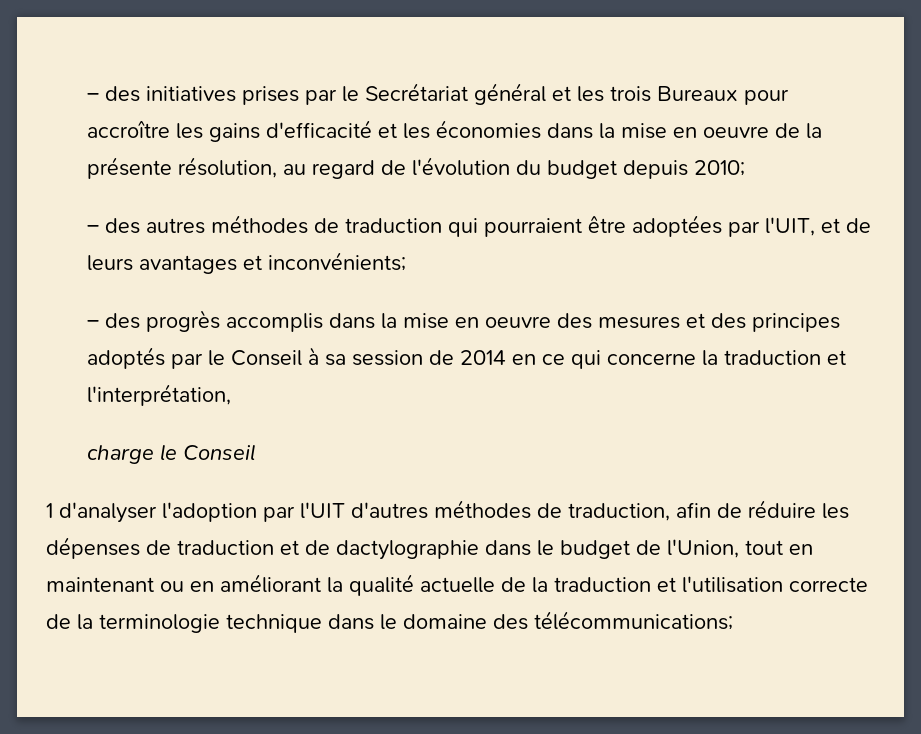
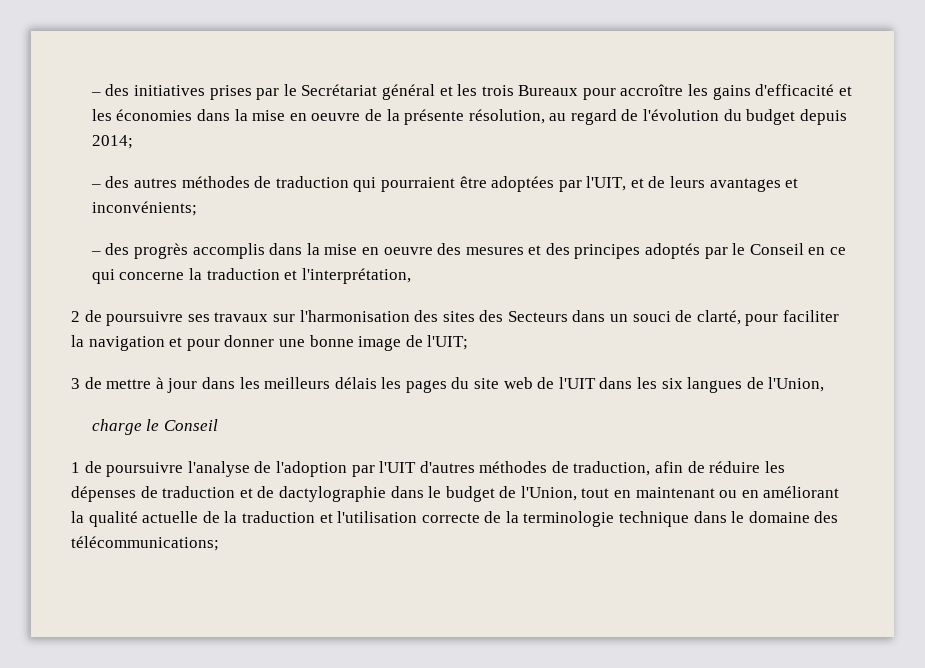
[694,160,746,176] 2010; -> [91,135,133,149] 2014;
[308,347,507,366] à sa session de 2014 -> (804, 249) none
(232, 395) none -> [71,310,840,326] [71,335,469,351] [71,377,825,393] // 2 de poursuivre ses travaux sur l'harmonisation des sites des Secteurs dans un souci de clarté, pour faciliter la navigation et pour donner une bonne image de l'UIT; // 3 de mettre à jour dans les meilleurs délais les pages du site web de l'UIT dans les six langues de l'Union,
[59,502,157,523] d'analyser -> [84,461,272,477] de poursuivre l'analyse de

